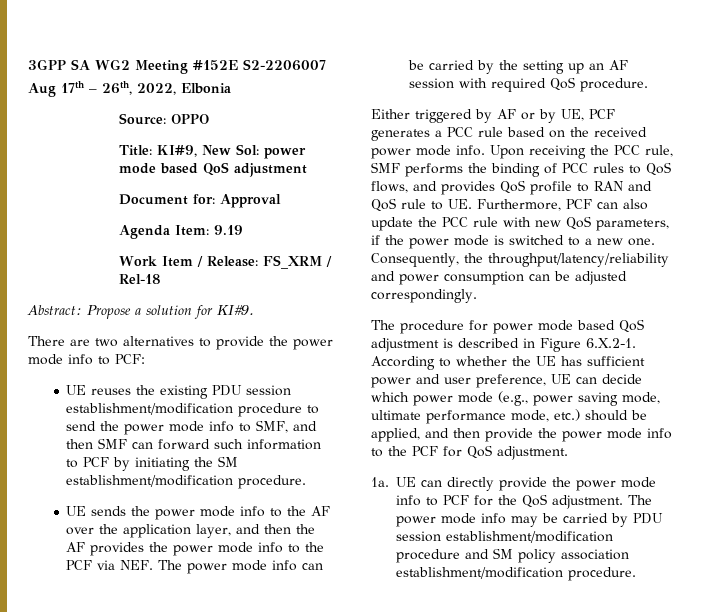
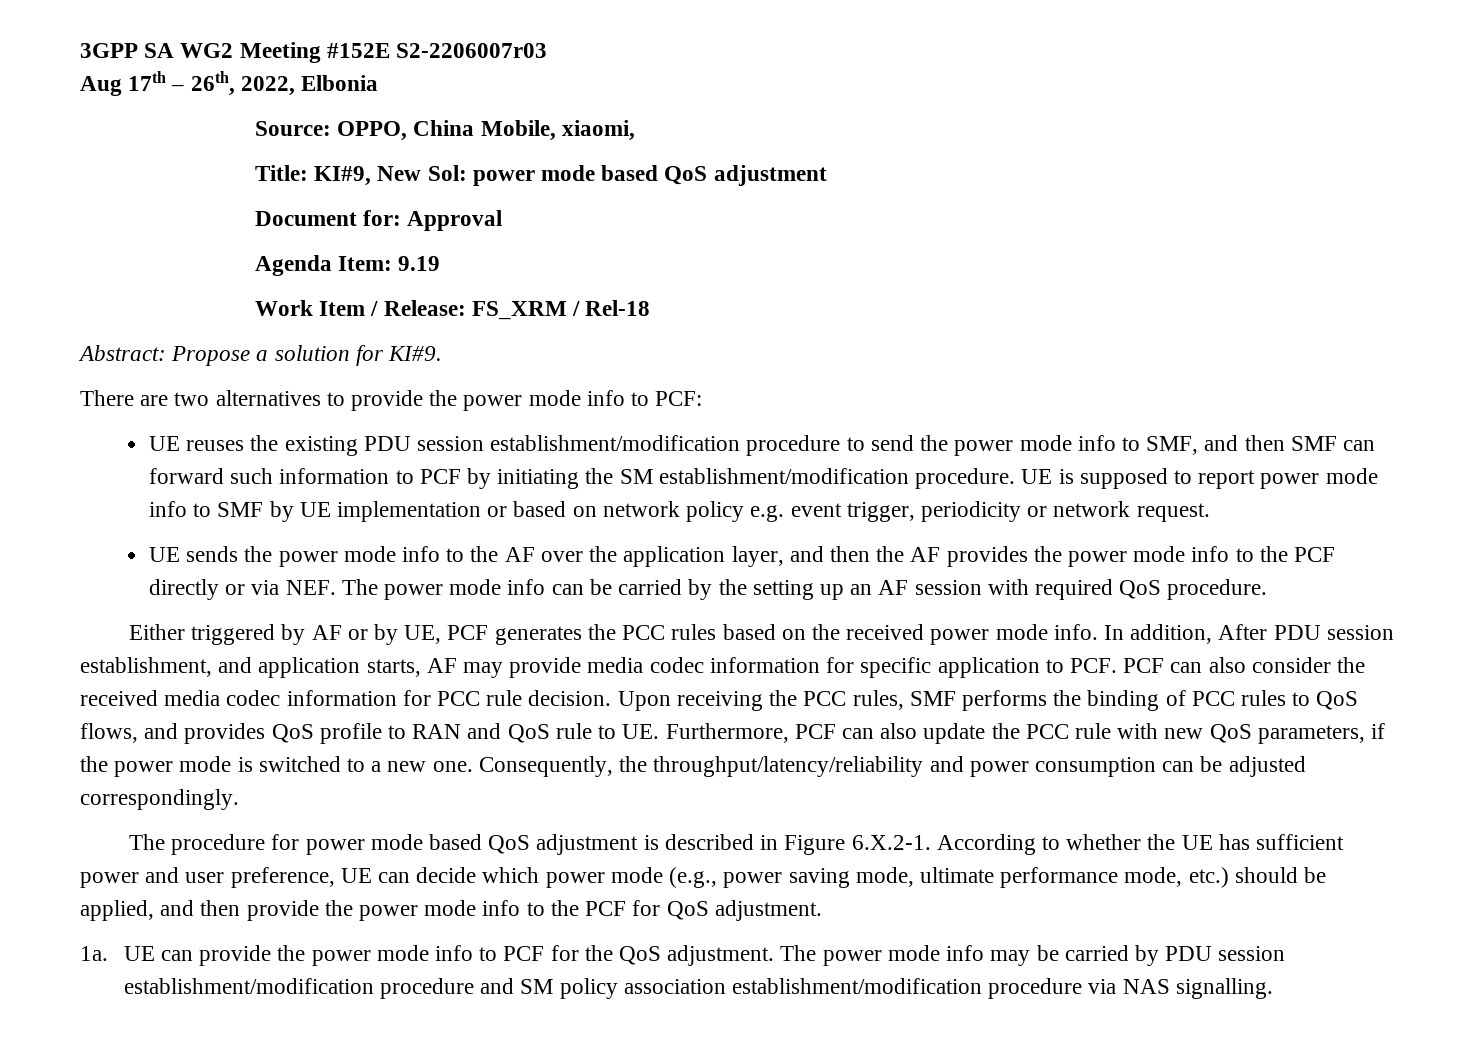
[243,59,326,71] S2-2206007 -> [396,43,548,58] S2-2206007r03
[170,114,209,124] OPPO -> [337,120,635,141] OPPO, China Mobile, xiaomi,
(307, 482) none -> [1021,468,1378,489] [149,501,1210,522] UE is supposed to report power mode info to SMF by UE implementation or based on network policy e.g. event trigger, periodicity or network request.
(93, 565) none -> [149,579,246,600] directly or
[435,127,503,137] a PCC rule -> [587,624,717,640] the PCC rules
(485, 150) none -> [1103,624,1394,644] [80,657,1365,678] [80,690,612,706] In addition, After PDU session establishment, and application starts, AF may provide media codec information for specific application to PCF. PCF can also consider the received media codec information for PCC rule decision.
[645,145,673,157] rule, -> [852,690,904,710] rules,
[447,477,494,491] directly -> (193, 955) none
[568,567,636,581] procedure. -> [988,978,1273,999] procedure via NAS signalling.

